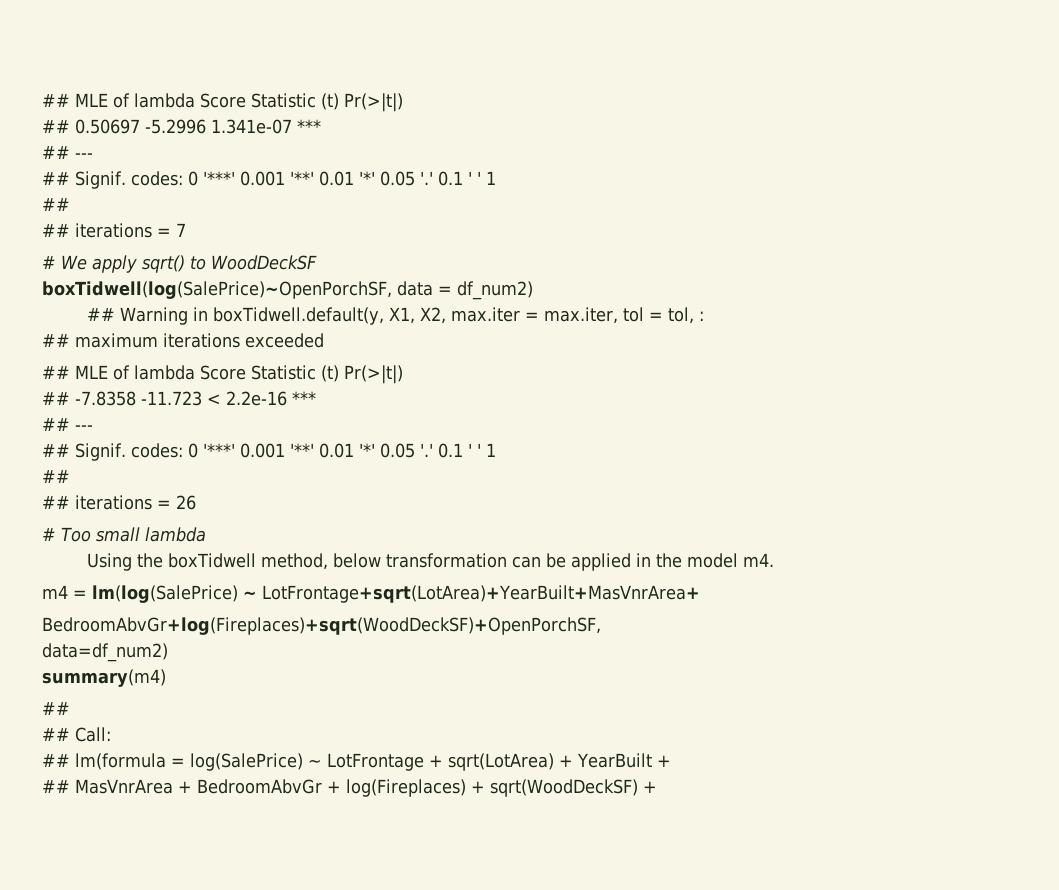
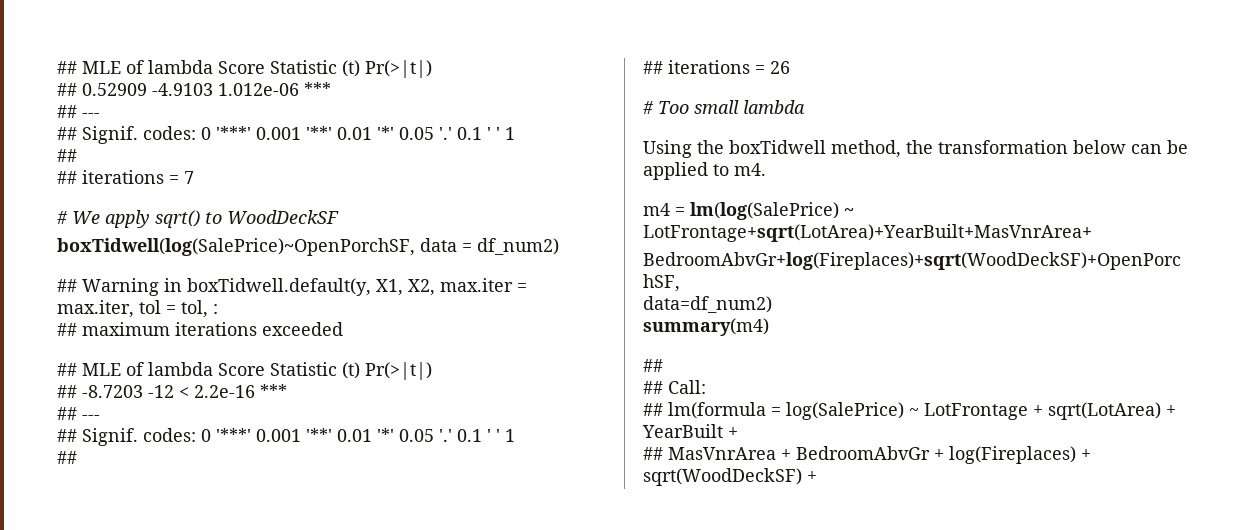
[42,93,403,112] [42,119,292,134] ## MLE of lambda Score Statistic (t) Pr(>|t|) // ## 0.50697 -5.2996 1.341e-07 -> [57,60,432,78] [57,83,299,96] ## MLE of lambda Score Statistic (t) Pr(>|t|) // ## 0.52909 -4.9103 1.012e-06
[75,391,202,406] -7.8358 -11.723 -> [82,385,174,398] -8.7203 -12
[333,553,739,571] below transformation can be applied in the model -> [906,140,1188,154] [643,162,729,180] the transformation below can be applied to

